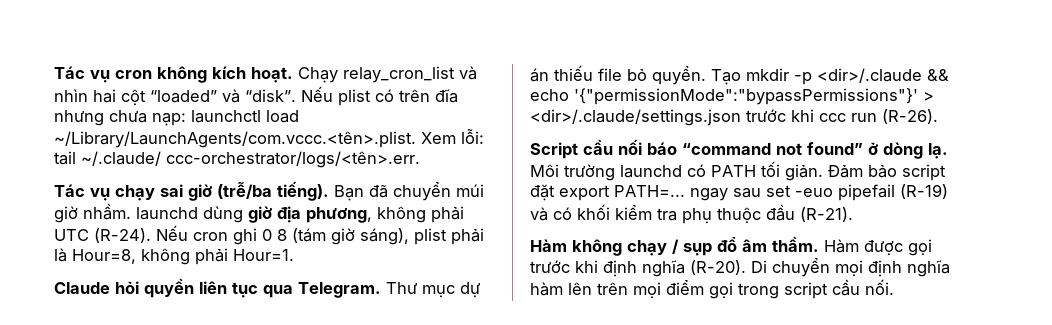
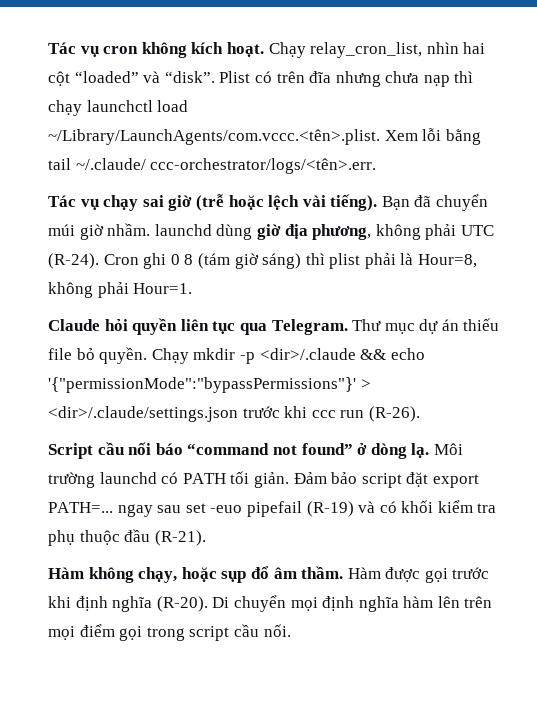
[343,66,477,83] relay_cron_list và -> [310,42,423,58] relay_cron_list,
[301,86,371,106] Nếu plist -> [219,71,251,83] Plist
[152,113,186,126] nạp: -> [423,71,474,87] [48,100,82,116] nạp thì chạy
[461,129,484,144] lỗi: -> [422,128,481,145] lỗi bằng
[217,182,272,199] (trễ/ba -> [195,194,326,211] (trễ hoặc lệch vài
[156,225,228,241] Nếu cron -> [103,254,139,265] Cron
[360,228,409,245] sáng), -> [262,253,325,269] sáng) thì
[711,69,741,85] Tạo -> [151,348,189,364] Chạy
[627,239,679,256] chạy / -> [138,567,217,583] chạy, hoặc

